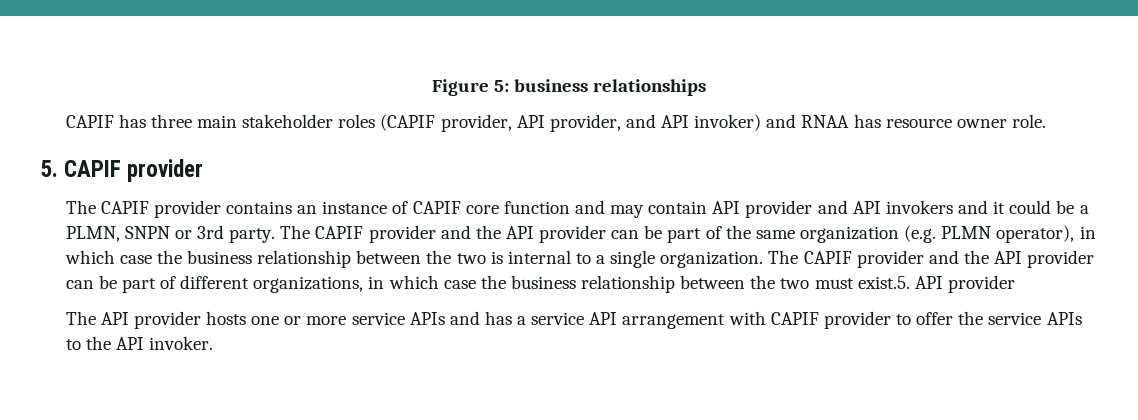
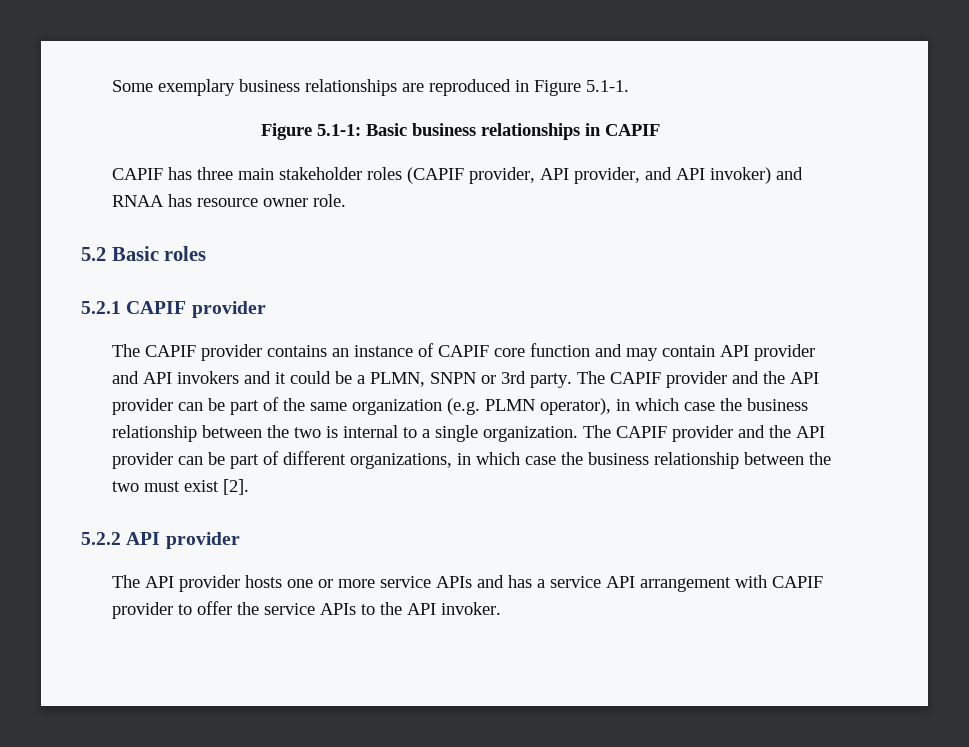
[431,79,707,96] Figure 5: business relationships -> [111,79,629,96] [261,123,660,140] Some exemplary business relationships are reproduced in Figure 5.1-1. // Figure 5.1-1: Basic business relationships in CAPIF
[40,160,58,177] 5. -> [81,246,207,261] [81,301,121,314] 5.2 Basic roles // 5.2.1
[857,276,910,289] exist.5. -> [183,479,249,495] [81,532,121,545] exist [2]. // 5.2.2

